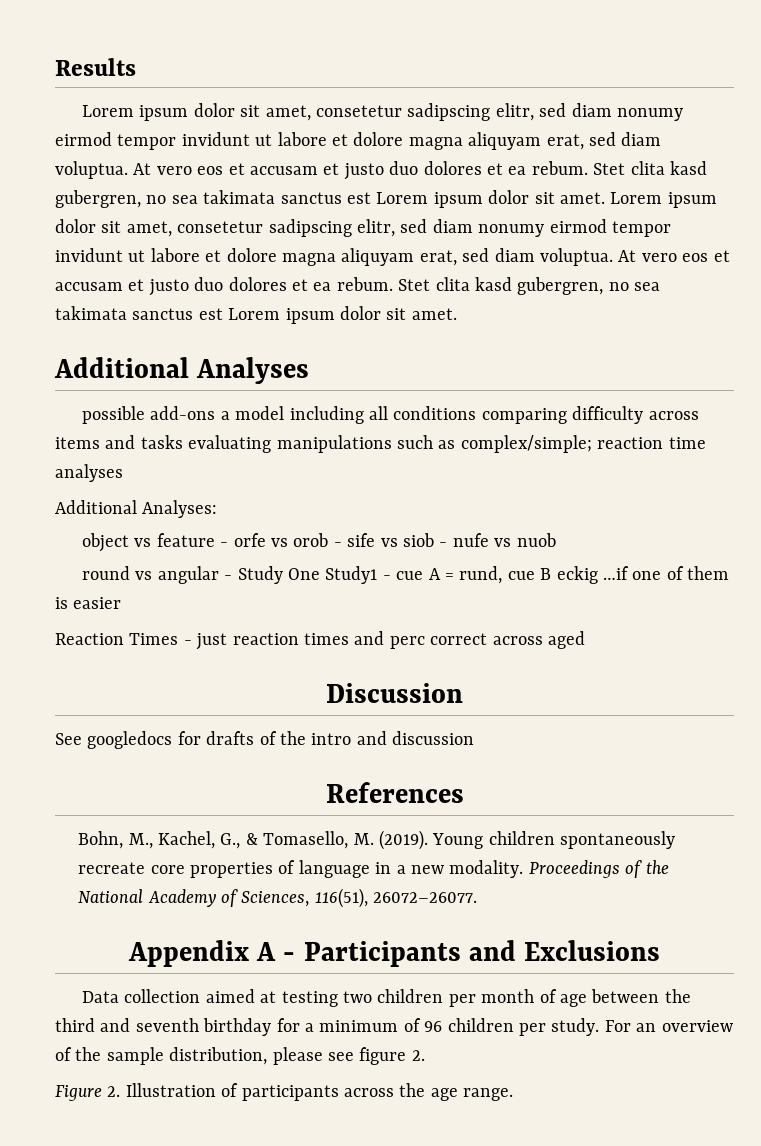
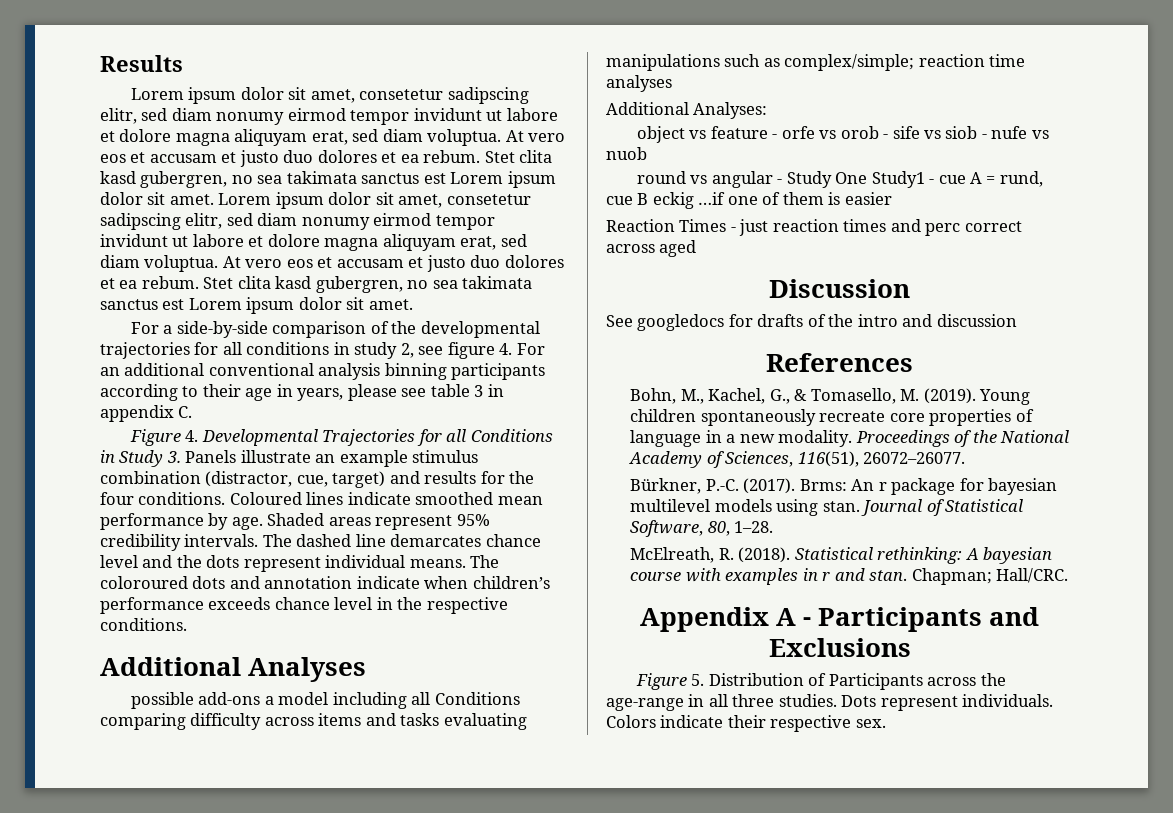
(457, 314) none -> [130,321,540,338] [100,342,545,359] [100,363,546,380] [100,384,504,401] [100,405,193,422] [129,429,553,446] [100,450,479,467] [100,471,535,488] [100,492,543,505] [100,513,490,530] [100,534,541,551] [100,555,500,572] [100,576,550,589] [100,597,508,614] [100,618,187,631] // For a side-by-side comparison of the developmental trajectories for all conditions in study 2, see figure 4. For an additional conventional analysis binning participants according to their age in years, please see table 3 in appendix C. // Figure 4. Developmental Trajectories for all Conditions in Study 3. Panels illustrate an example stimulus combination (distractor, cue, target) and results for the four conditions. Coloured lines indicate smoothed mean performance by age. Shaded areas represent 95% credibility intervals. The dashed line demarcates chance level and the dots represent individual means. The coloroured dots and annotation indicate when children’s performance exceeds chance level in the respective conditions.
[393,406,477,420] conditions -> [434,692,520,705] Conditions
(478, 897) none -> [630,478,1057,495] [630,499,1024,516] [630,520,774,537] [630,547,1053,564] [630,568,1068,585] // Bürkner, P.-C. (2017). Brms: An r package for bayesian multilevel models using stan. Journal of Statistical Software, 80, 1–28. // McElreath, R. (2018). Statistical rethinking: A bayesian course with examples in r and stan. Chapman; Hall/CRC.
[82,989,691,1007] [55,1018,733,1036] [55,1047,425,1065] [55,1083,514,1101] Data collection aimed at testing two children per month of age between the third and seventh birthday for a minimum of 96 children per study. For an overview of the sample distribution, please see figure 2. // Figure 2. Illustration of participants across the age range. -> [635,673,1006,690] [606,694,1054,711] [606,715,886,732] Figure 5. Distribution of Participants across the age-range in all three studies. Dots represent individuals. Colors indicate their respective sex.

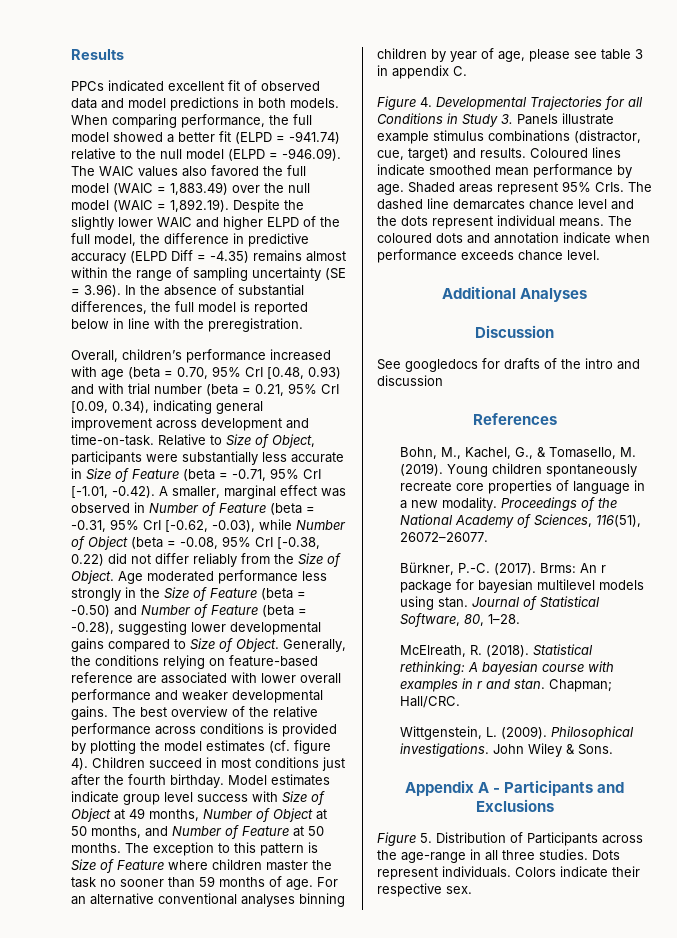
[130,87,529,104] [100,108,558,125] [100,129,566,146] [100,150,553,167] [100,171,556,188] [100,192,531,209] [100,213,495,230] [100,234,527,251] [100,255,564,272] [100,276,533,293] [100,297,413,314] [130,321,540,338] [100,342,545,359] [100,363,546,380] [100,384,344,401] Lorem ipsum dolor sit amet, consetetur sadipscing elitr, sed diam nonumy eirmod tempor invidunt ut labore et dolore magna aliquyam erat, sed diam voluptua. At vero eos et accusam et justo duo dolores et ea rebum. Stet clita kasd gubergren, no sea takimata sanctus est Lorem ipsum dolor sit amet. Lorem ipsum dolor sit amet, consetetur sadipscing elitr, sed diam nonumy eirmod tempor invidunt ut labore et dolore magna aliquyam erat, sed diam voluptua. At vero eos et accusam et justo duo dolores et ea rebum. Stet clita kasd gubergren, no sea takimata sanctus est Lorem ipsum dolor sit amet. // For a side-by-side comparison of the developmental trajectories for all conditions in study 2, see figure 4. For an additional conventional analysis binning participants according to their age in years, -> [71,80,320,92] [71,97,339,111] [71,114,312,128] [71,131,340,144] [71,148,341,161] [71,165,306,177] [71,182,310,195] [71,199,304,213] [71,216,340,230] [71,233,309,247] [71,250,346,264] [71,267,346,281] [71,284,304,297] [71,301,308,315] [71,318,303,332] [71,349,331,363] [71,366,341,380] [71,383,339,396] [71,400,263,414] [71,417,309,431] [71,434,315,448] [71,451,344,465] [71,468,321,482] [71,485,346,499] [71,502,315,516] [71,519,346,532] [71,536,320,550] [71,553,341,567] [71,570,327,584] [71,587,306,601] [71,604,307,618] [71,621,321,635] [71,638,346,652] [71,655,318,669] [71,672,341,684] [71,689,323,703] [71,706,318,720] [71,723,337,737] [71,740,331,754] [71,757,345,771] [71,774,330,788] [71,791,325,805] [71,808,327,822] [71,825,324,839] [71,842,318,856] [71,859,332,873] [71,876,338,890] [71,893,345,907] [377,48,525,62] PPCs indicated excellent fit of observed data and model predictions in both models. When comparing performance, the full model showed a better fit (ELPD = -941.74) relative to the null model (ELPD = -946.09). The WAIC values also favored the full model (WAIC = 1,883.49) over the null model (WAIC = 1,892.19). Despite the slightly lower WAIC and higher ELPD of the full model, the difference in predictive accuracy (ELPD Diff = -4.35) remains almost within the range of sampling uncertainty (SE = 3.96). In the absence of substantial differences, the full model is reported below in line with the preregistration. // Overall, children’s performance increased with age (beta = 0.70, 95% CrI [0.48, 0.93) and with trial number (beta = 0.21, 95% CrI [0.09, 0.34), indicating general improvement across development and time-on-task. Relative to Size of Object, participants were substantially less accurate in Size of Feature (beta = -0.71, 95% CrI [-1.01, -0.42). A smaller, marginal effect was observed in Number of Feature (beta = -0.31, 95% CrI [-0.62, -0.03), while Number of Object (beta = -0.08, 95% CrI [-0.38, 0.22) did not differ reliably from the Size of Object. Age moderated performance less strongly in the Size of Feature (beta = -0.50) and Number of Feature (beta = -0.28), suggesting lower developmental gains compared to Size of Object. Generally, the conditions relying on feature-based reference are associated with lower overall performance and weaker developmental gains. The best overview of the relative performance across conditions is provided by plotting the model estimates (cf. figure 4). Children succeed in most conditions just after the fourth birthday. Model estimates indicate group level success with Size of Object at 49 months, Number of Object at 50 months, and Number of Feature at 50 months. The exception to this pattern is Size of Feature where children master the task no sooner than 59 months of age. For an alternative conventional analyses binning children by year of age,
[315,454,336,463] an -> (614, 119) none
[100,471,201,484] combination -> [488,130,570,142] combinations
[424,471,535,484] [100,492,226,505] results for the four conditions. -> [480,148,526,158] results.
[100,534,259,551] credibility intervals. -> [595,182,624,192] CrIs.
[100,576,188,589] coloroured -> [377,233,432,243] coloured
[472,576,550,589] children’s -> (650, 238) none
[334,597,508,614] [100,618,187,631] [100,657,367,682] [130,692,520,709] [100,713,527,730] [606,54,1026,71] [606,75,672,92] [606,102,768,119] [636,126,1049,143] [606,147,647,160] [636,171,1043,188] [606,192,892,209] [606,219,1022,236] [606,240,697,257] level in the respective conditions. // Additional Analyses // possible add-ons a model including all Conditions comparing difficulty across items and tasks evaluating manipulations such as complex/simple; reaction time analyses // Additional Analyses: // object vs feature - orfe vs orob - sife vs siob - nufe vs nuob // round vs angular - Study One Study1 - cue A = rund, cue B eckig …if one of them is easier // Reaction Times - just reaction times and perc correct across aged -> [567,250,600,260] [441,286,588,302] level. // Additional Analyses
(1068, 575) none -> [400,726,635,740] [400,743,614,757] // Wittgenstein, L. (2009). Philosophical investigations. John Wiley & Sons.

